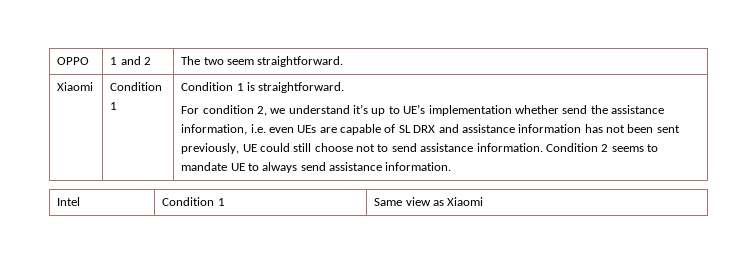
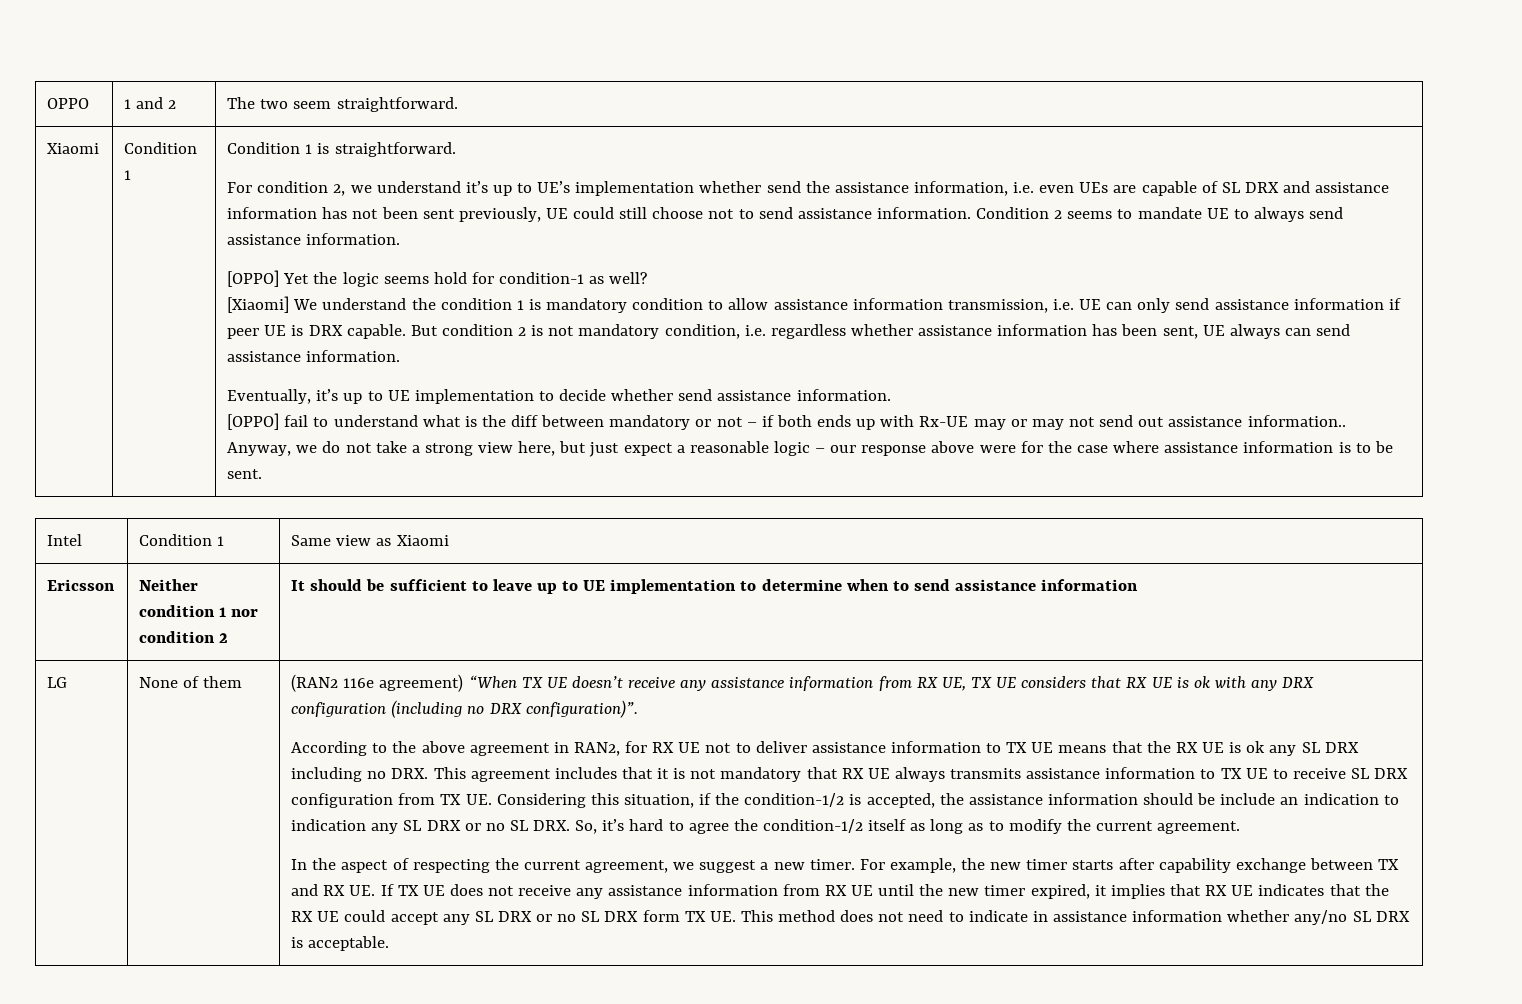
(452, 166) none -> [227,270,648,287] [227,296,1401,313] [227,324,1351,339] [227,350,401,362] [227,389,891,404] [227,413,1346,430] [227,441,1393,457] [227,469,263,479] // [OPPO] Yet the logic seems hold for condition-1 as well? // [Xiaomi] We understand the condition 1 is mandatory condition to allow assistance information transmission, i.e. UE can only send assistance information if peer UE is DRX capable. But condition 2 is not mandatory condition, i.e. regardless whether assistance information has been sent, UE always can send assistance information. // Eventually, it’s up to UE implementation to decide whether send assistance information. // [OPPO] fail to understand what is the diff between mandatory or not – if both ends up with Rx-UE may or may not send out assistance information.. Anyway, we do not take a strong view here, but just expect a reasonable logic – our response above were for the case where assistance information is to be sent.
(484, 201) none -> [47,579,116,591] [139,579,199,591] [139,605,259,617] [139,631,229,643] [291,579,1139,594] [47,677,68,688] [139,676,243,688] [291,674,1315,692] [291,700,638,718] [291,741,1359,756] [291,767,1409,782] [291,793,1399,808] [291,819,1241,834] [291,858,1400,873] [291,884,1389,899] [291,910,1410,925] [291,936,390,951] // Ericsson | Neither condition 1 nor condition 2 | It should be sufficient to leave up to UE implementation to determine when to send assistance information // LG | None of them | (RAN2 116e agreement) “When TX UE doesn’t receive any assistance information from RX UE, TX UE considers that RX UE is ok with any DRX configuration (including no DRX configuration)”. // According to the above agreement in RAN2, for RX UE not to deliver assistance information to TX UE means that the RX UE is ok any SL DRX including no DRX. This agreement includes that it is not mandatory that RX UE always transmits assistance information to TX UE to receive SL DRX configuration from TX UE. Considering this situation, if the condition-1/2 is accepted, the assistance information should be include an indication to indication any SL DRX or no SL DRX. So, it’s hard to agree the condition-1/2 itself as long as to modify the current agreement. // In the aspect of respecting the current agreement, we suggest a new timer. For example, the new timer starts after capability exchange between TX and RX UE. If TX UE does not receive any assistance information from RX UE until the new timer expired, it implies that RX UE indicates that the RX UE could accept any SL DRX or no SL DRX form TX UE. This method does not need to indicate in assistance information whether any/no SL DRX is acceptable.

